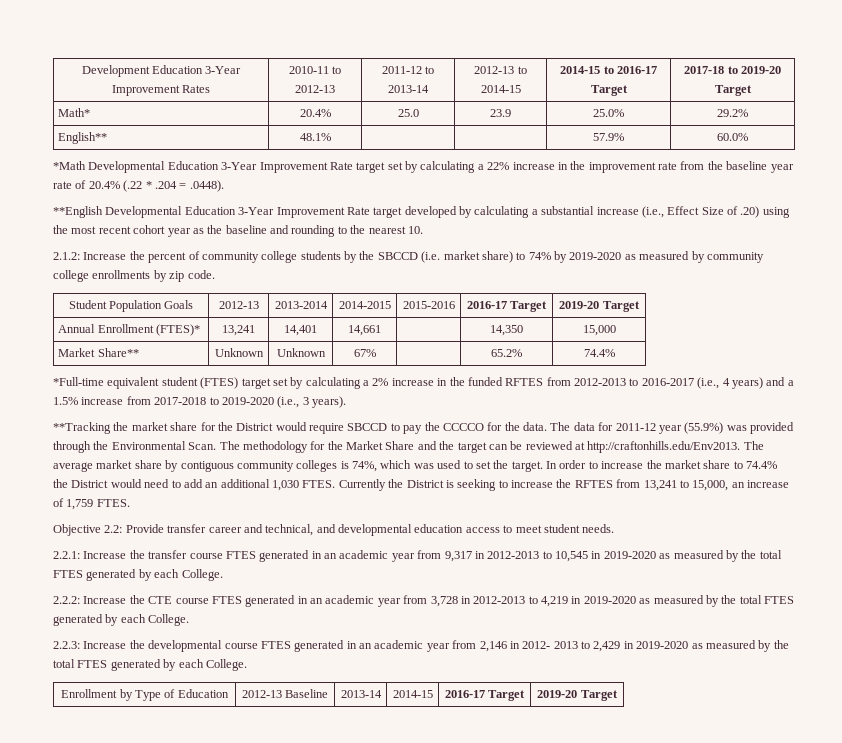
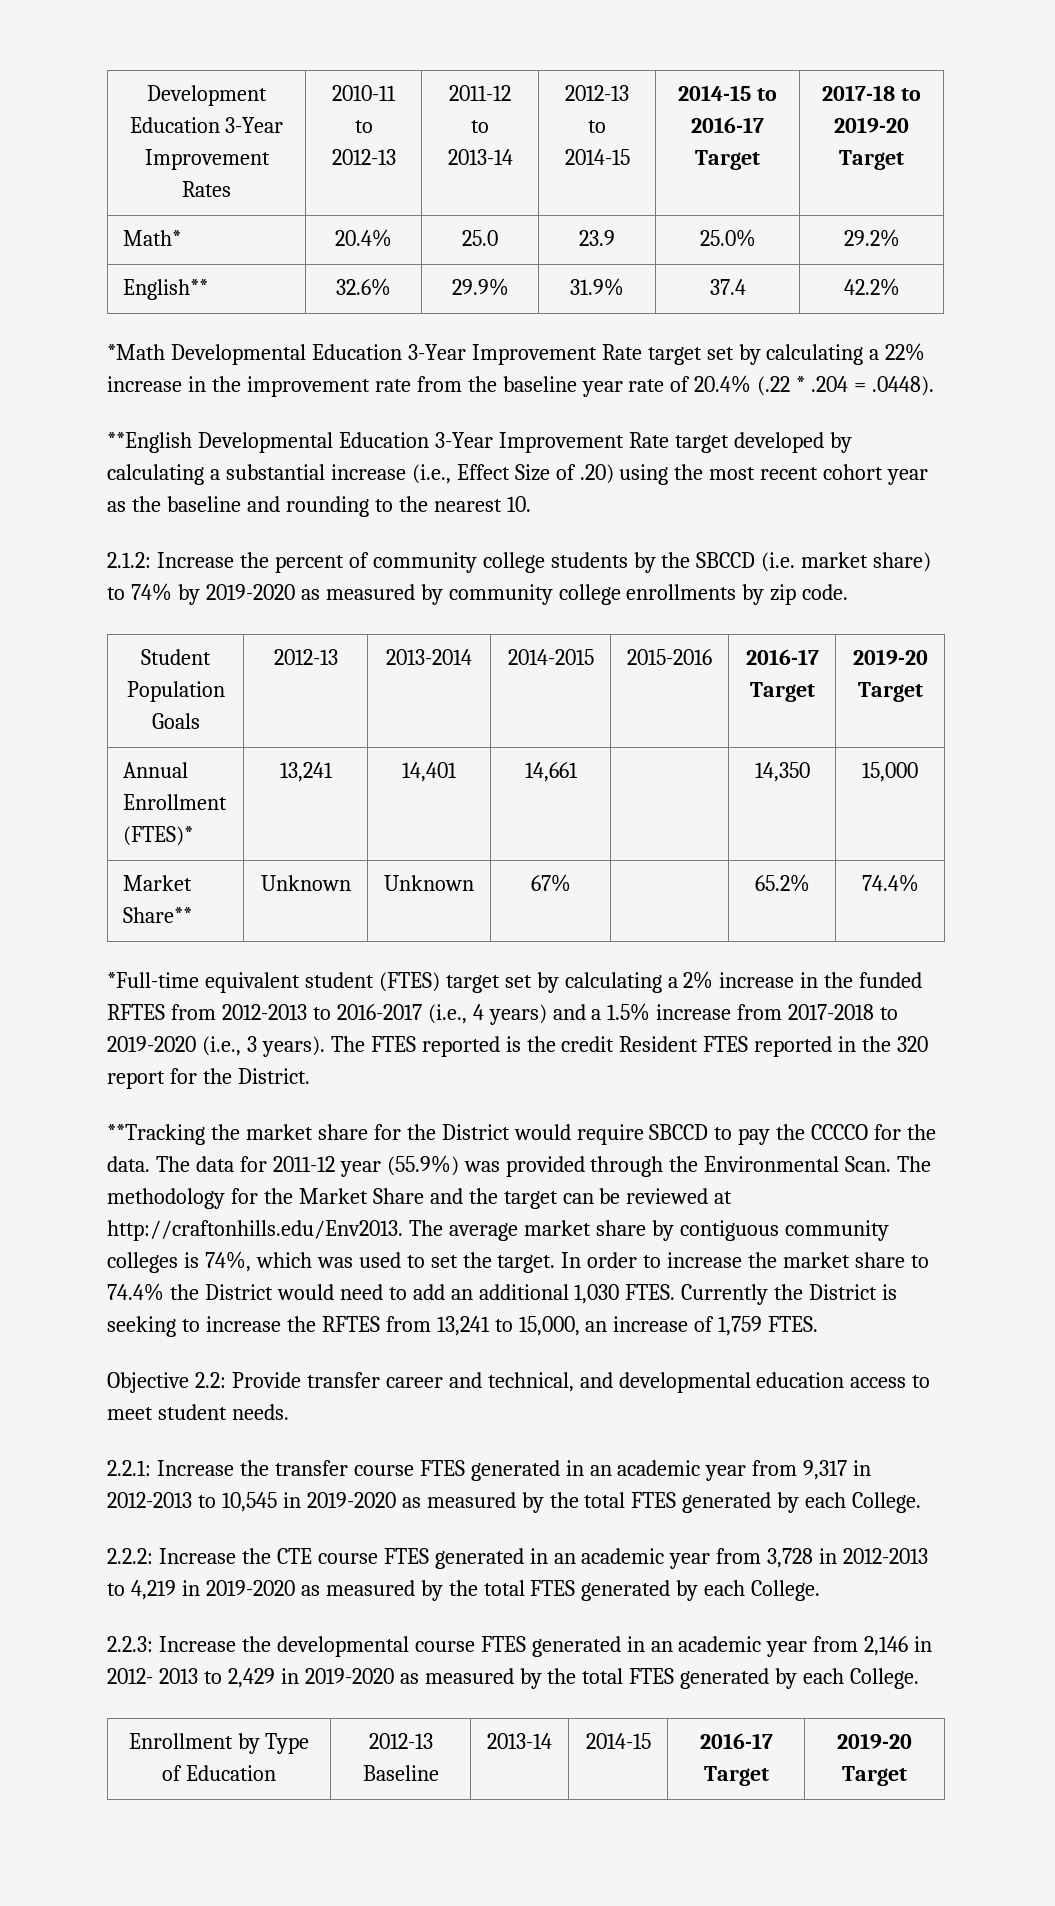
[299,133,331,141] [593,133,624,141] [717,133,748,141] 48.1% | | | 57.9% | 60.0% -> [336,278,391,296] [451,278,509,296] [570,278,624,296] [709,279,746,295] [843,278,900,296] 32.6% | 29.9% | 31.9% | 37.4 | 42.2%
(346, 402) none -> [330,1036,929,1057] [107,1068,310,1089] The FTES reported is the credit Resident FTES reported in the 320 report for the District.

